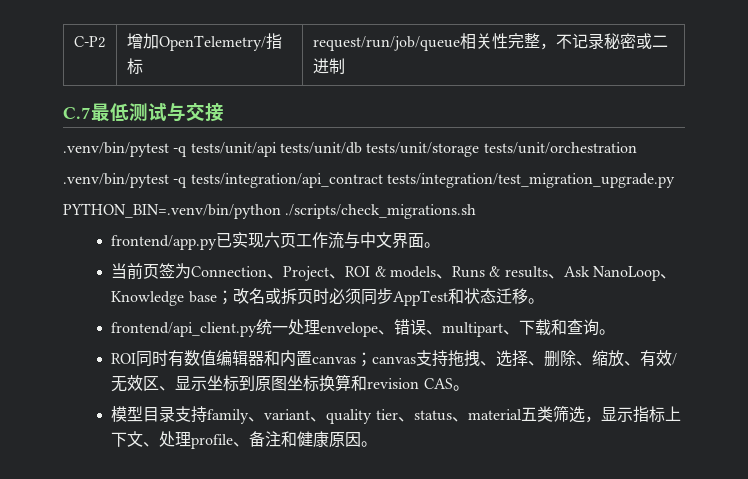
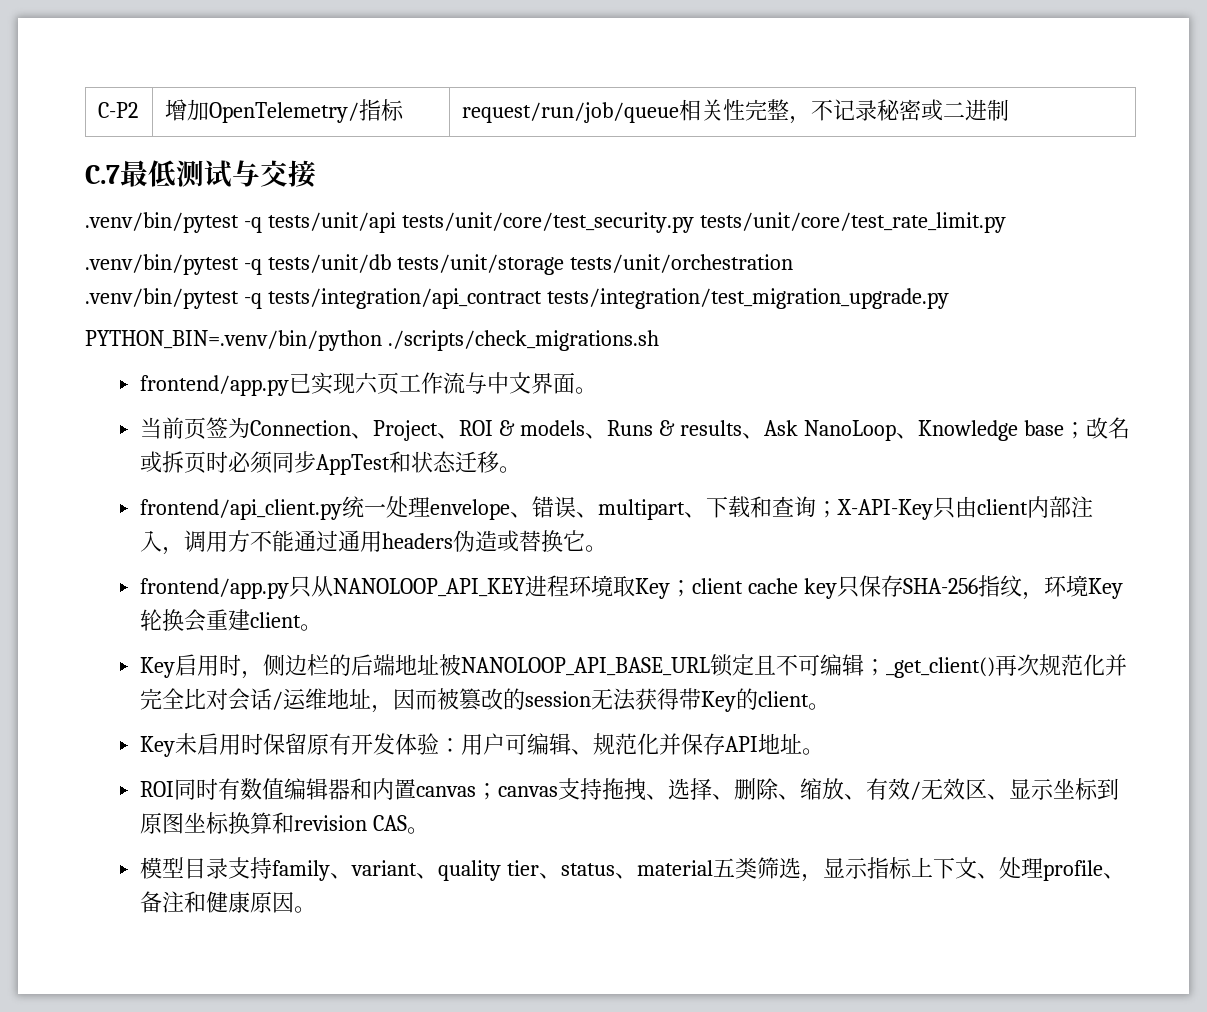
(277, 149) none -> [401,212,1006,233] [85,254,262,275] tests/unit/core/test_security.py tests/unit/core/test_rate_limit.py // .venv/bin/pytest -q
(600, 327) none -> [816,496,1094,520] [140,530,608,555] [140,575,1123,600] [140,609,323,632] [140,654,1128,679] [140,688,831,713] [140,733,803,757] ；X-API-Key只由client内部注入，调用方不能通过通用headers伪造或替换它。 // frontend/app.py只从NANOLOOP_API_KEY进程环境取Key；client cache key只保存SHA-256指纹，环境Key轮换会重建client。 // Key启用时，侧边栏的后端地址被NANOLOOP_API_BASE_URL锁定且不可编辑；_get_client()再次规范化并完全比对会话/运维地址，因而被篡改的session无法获得带Key的client。 // Key未启用时保留原有开发体验：用户可编辑、规范化并保存API地址

